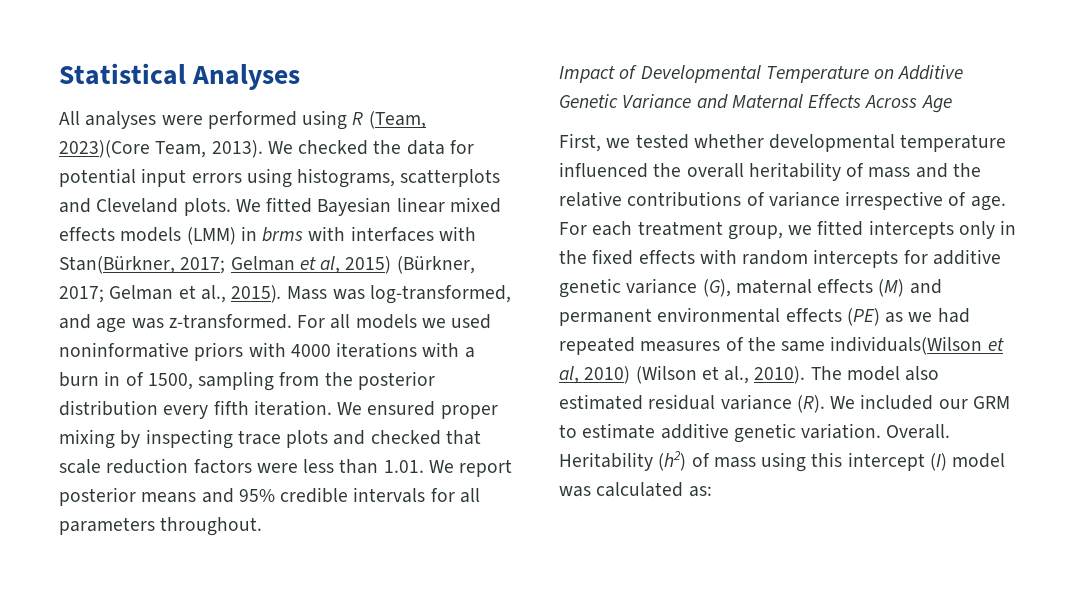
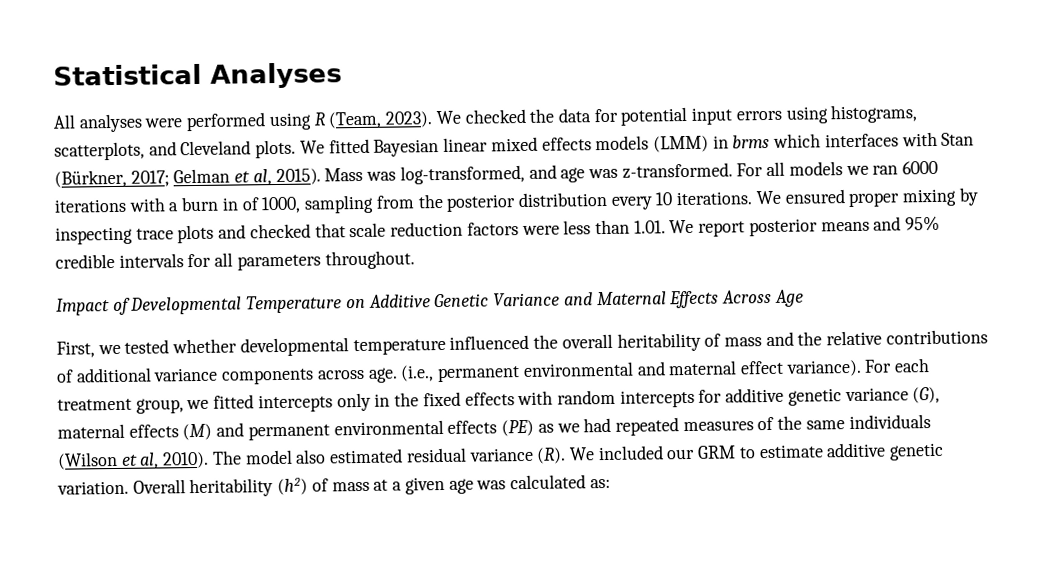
[59,140,263,158] 2023)(Core Team, 2013). -> [385,111,434,128] 2023).
[400,169,501,187] scatterplots -> [54,141,145,161] scatterplots,
[308,226,346,241] with -> [773,133,822,148] which
[59,256,175,274] Stan(Bürkner, -> [941,132,975,146] [54,169,127,188] Stan (Bürkner,
[345,256,475,274] [59,285,226,303] 2015) (Bürkner, 2017; Gelman et al., -> (272, 177) none
[451,314,492,329] [59,342,331,361] used noninformative priors with 4000 -> [872,160,939,175] ran 6000
[147,373,193,390] 1500, -> [261,196,302,214] 1000,
[213,400,332,416] fifth iteration. -> [655,191,753,206] 10 iterations.
[768,191,1006,211] variance irrespective of age. -> [75,359,862,385] additional variance components across age. (i.e., permanent environmental and maternal effect variance).
[830,336,1004,355] [559,365,750,384] individuals(Wilson et al, 2010) (Wilson et al., -> [848,414,931,430] [57,451,160,470] individuals (Wilson et al,
[886,424,951,439] [559,452,653,471] Overall. Heritability -> [132,478,274,498] Overall heritability
[761,452,1006,472] using this intercept (I) model -> [373,476,474,495] at a given age

